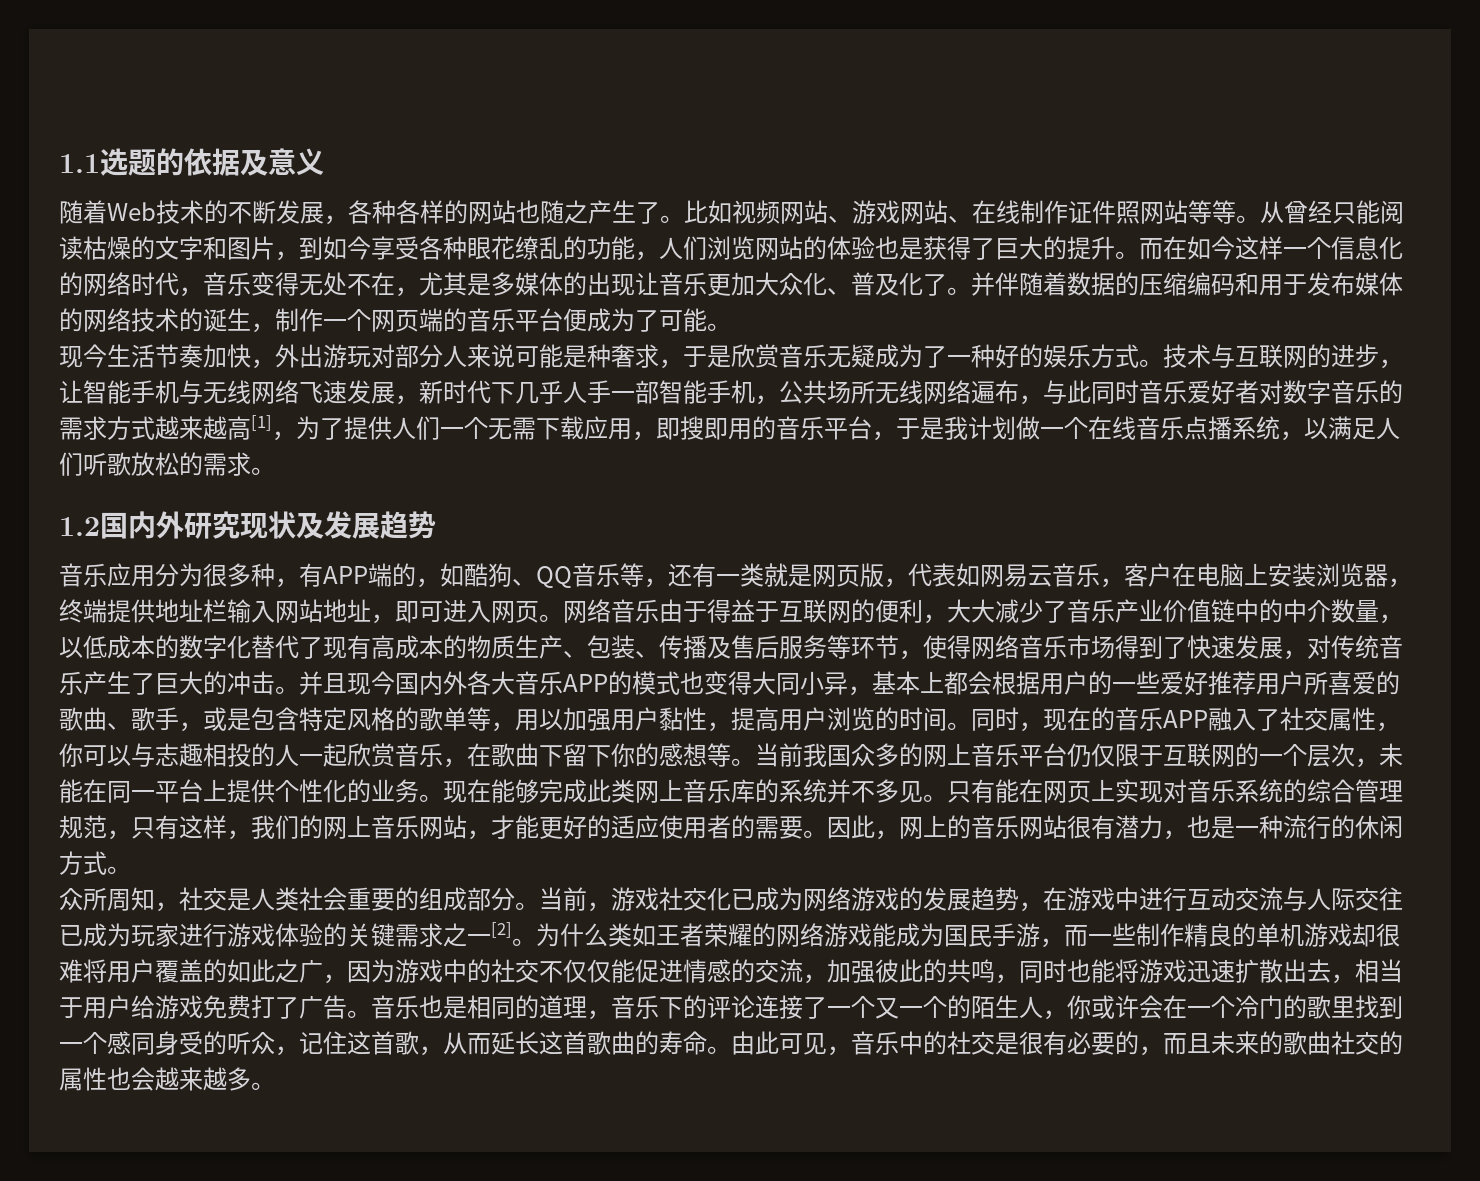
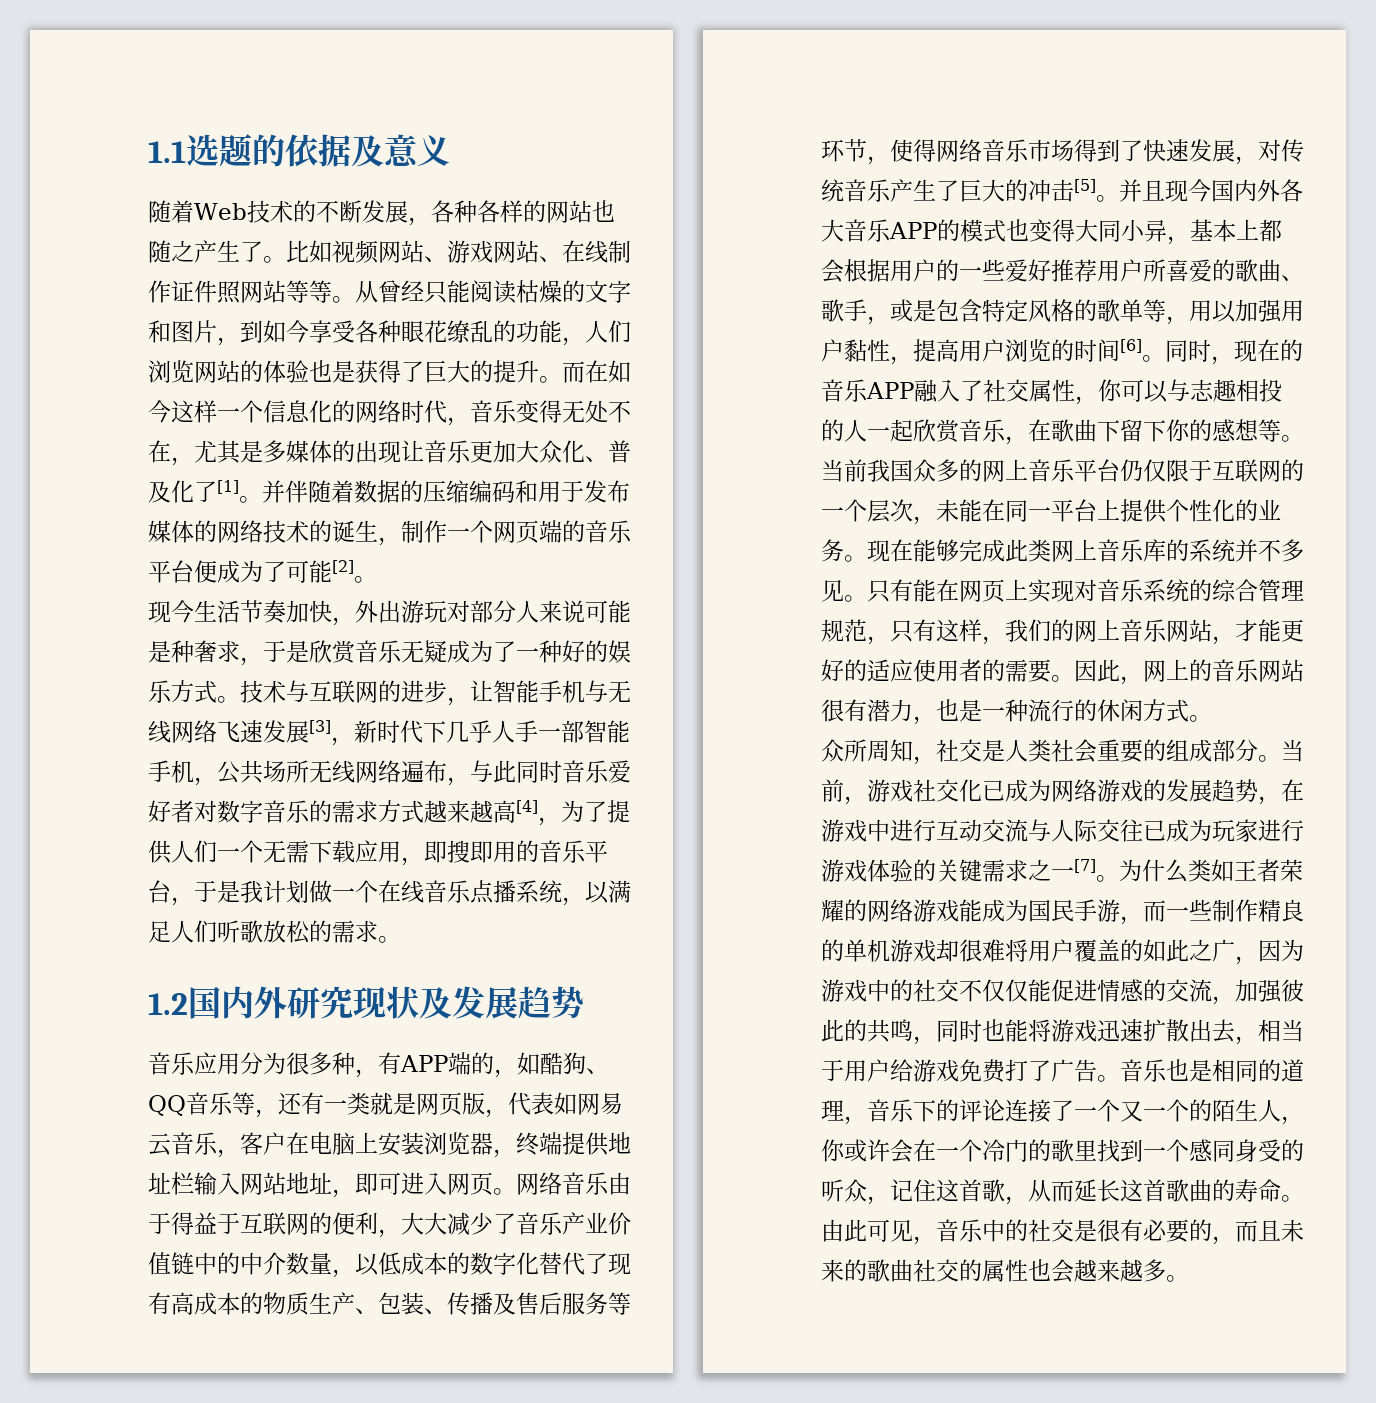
(947, 285) none -> [217,480,239,494] [1]
(707, 320) none -> [332,560,354,574] [2]
(395, 393) none -> [309,720,331,734] [3]
[251,415,272,431] [1] -> [516,800,538,814] [4]
(275, 683) none -> [1074,179,1096,193] [5]
(947, 719) none -> [1120,339,1142,353] [6]
[491,922,512,938] [2] -> [1074,859,1096,873] [7]

